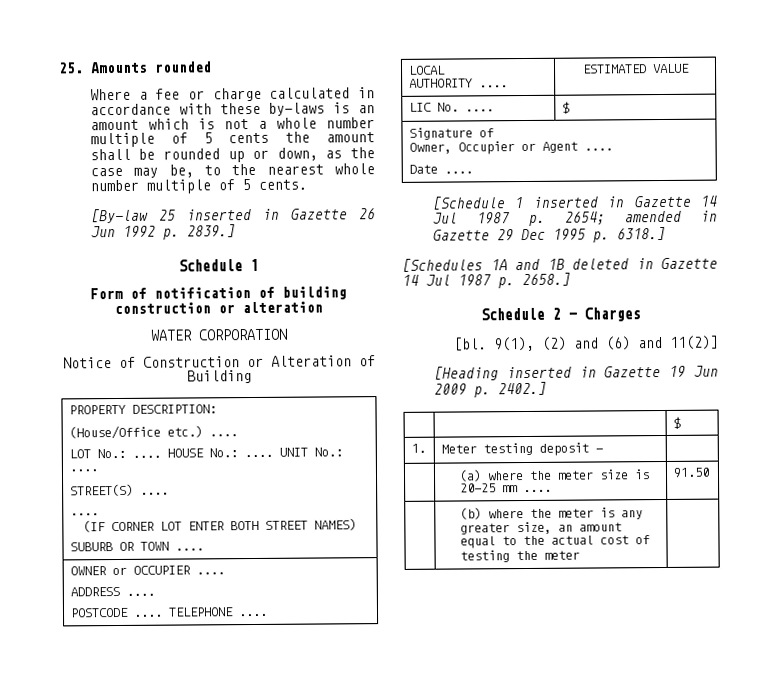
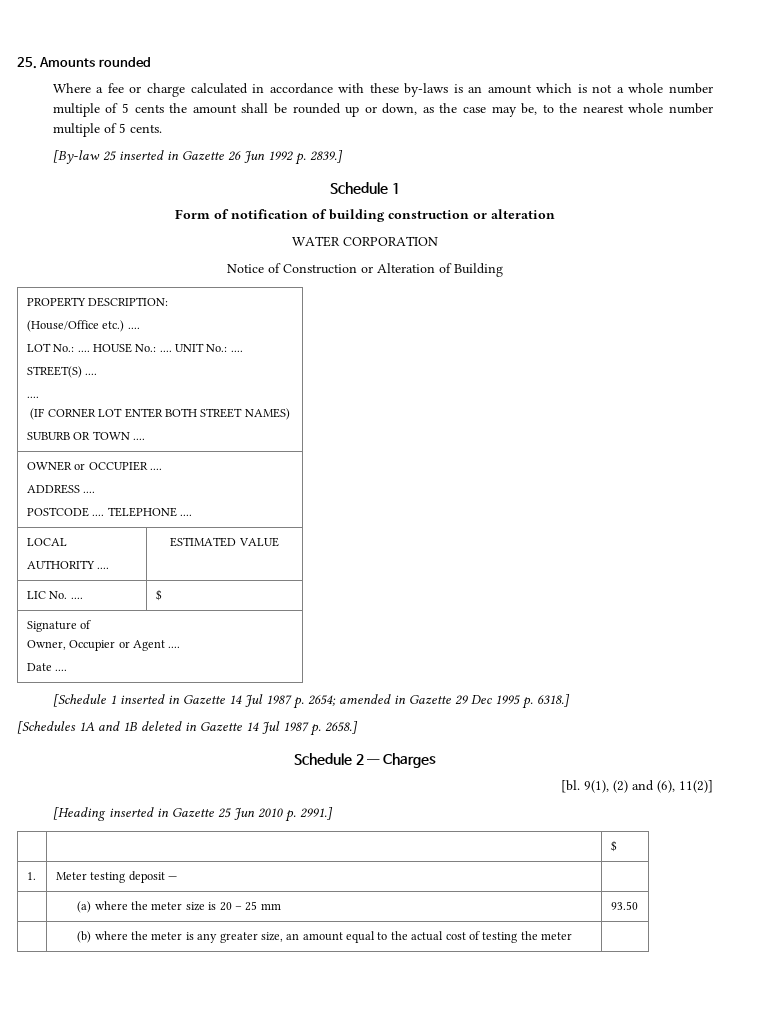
[605,336,663,351] (6) and -> [657,780,675,793] (6),
[669,365,719,378] [433,381,547,398] 19 Jun 2009 p. 2402.] -> [217,807,333,822] 25 Jun 2010 p. 2991.]
[460,483,497,493] 20-25 -> [219,901,258,911] 20 – 25
[523,489,553,493] [672,467,710,478] .... | 91.50 -> [610,901,638,910] | 93.50

